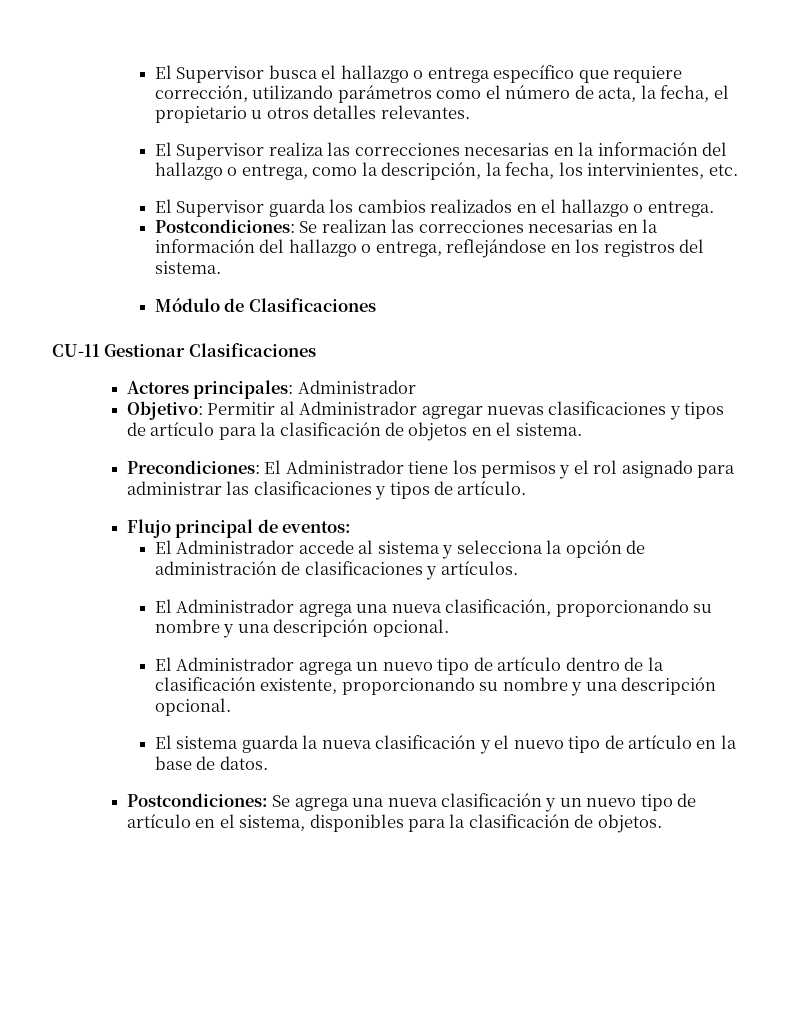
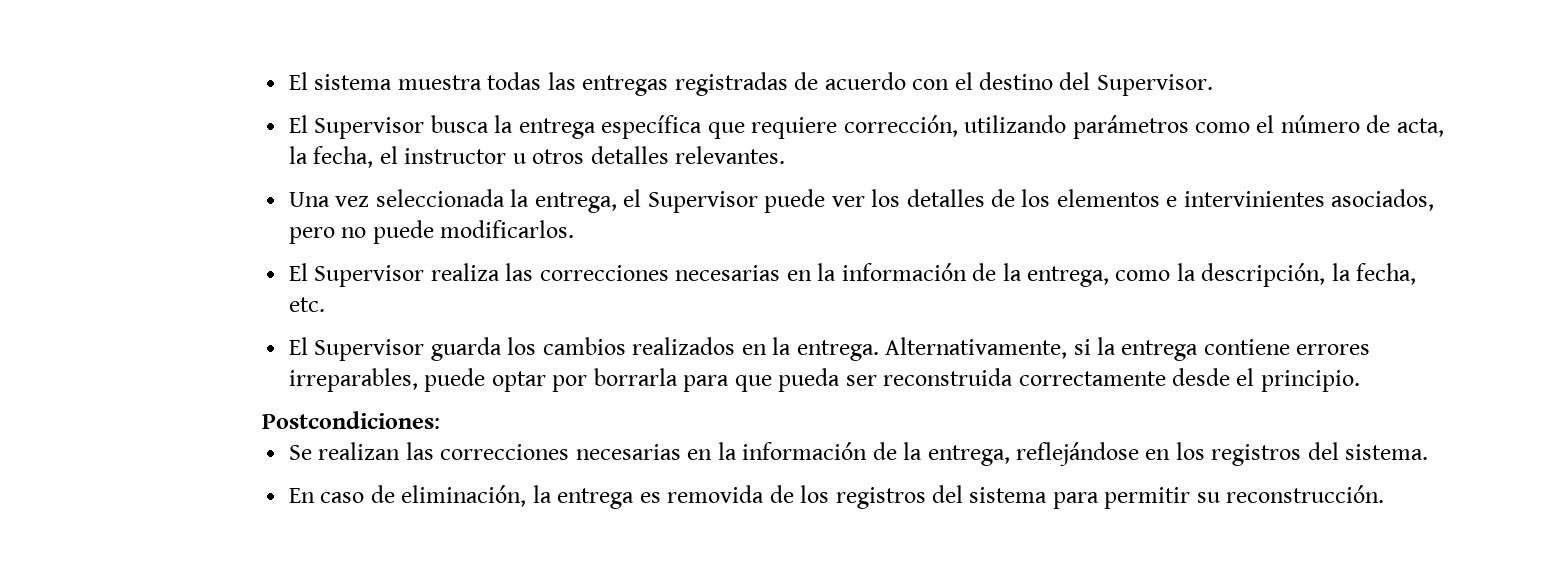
[155,65,575,83] El Supervisor busca el hallazgo o entrega específico -> [288,72,1213,96] [288,115,703,139] El sistema muestra todas las entregas registradas de acuerdo con el destino del Supervisor. // El Supervisor busca la entrega específica
[155,106,248,123] propietario -> [404,148,507,164] instructor
(470, 112) none -> [288,189,1435,213] [288,220,575,244] // Una vez seleccionada la entrega, el Supervisor puede ver los detalles de los elementos e intervinientes asociados, pero no puede modificarlos.
[702,142,728,156] [155,162,238,180] del hallazgo o -> [972,263,1022,281] de la
[558,162,705,179] los intervinientes, -> (1417, 274) none
[541,199,714,217] [155,219,296,233] el hallazgo o entrega. // Postcondiciones: -> [772,337,1371,361] [288,368,1360,392] [262,411,441,429] la entrega. Alternativamente, si la entrega contiene errores irreparables, puede optar por borrarla para que pueda ser reconstruida correctamente desde el principio. // Postcondiciones: //
[259,239,372,257] del hallazgo o -> [872,442,923,460] de la
[155,298,376,312] [52,343,316,357] [126,380,416,399] [126,401,725,420] [126,422,582,441] [126,460,736,479] [126,481,527,500] [126,519,352,538] [155,540,646,559] [155,561,518,580] [155,599,713,617] [155,619,449,638] [155,657,664,675] [155,677,717,696] [155,698,232,716] [155,735,737,754] [155,756,268,770] [126,793,697,812] [126,814,662,833] Módulo de Clasificaciones // CU-11 Gestionar Clasificaciones // Actores principales: Administrador // Objetivo: Permitir al Administrador agregar nuevas clasificaciones y tipos de artículo para la clasificación de objetos en el sistema. // Precondiciones: El Administrador tiene los permisos y el rol asignado para administrar las clasificaciones y tipos de artículo. // Flujo principal de eventos: // El Administrador accede al sistema y selecciona la opción de administración de clasificaciones y artículos. // El Administrador agrega una nueva clasificación, proporcionando su nombre y una descripción opcional. // El Administrador agrega un nuevo tipo de artículo dentro de la clasificación existente, proporcionando su nombre y una descripción opcional. // El sistema guarda la nueva clasificación y el nuevo tipo de artículo en la base de datos. // Postcondiciones: Se agrega una nueva clasificación y un nuevo tipo de artículo en el sistema, disponibles para la clasificación de objetos. -> [288,485,1385,509] En caso de eliminación, la entrega es removida de los registros del sistema para permitir su reconstrucción.

